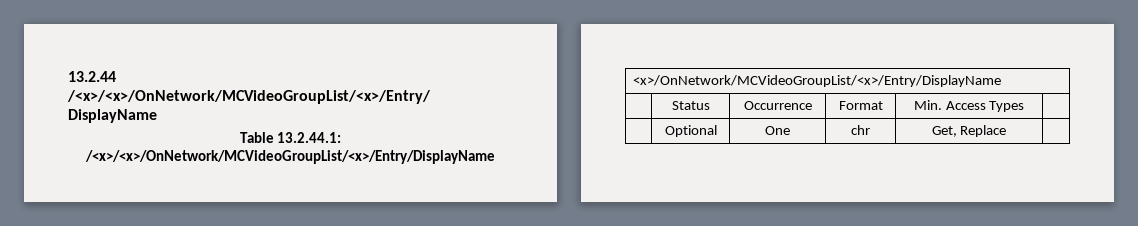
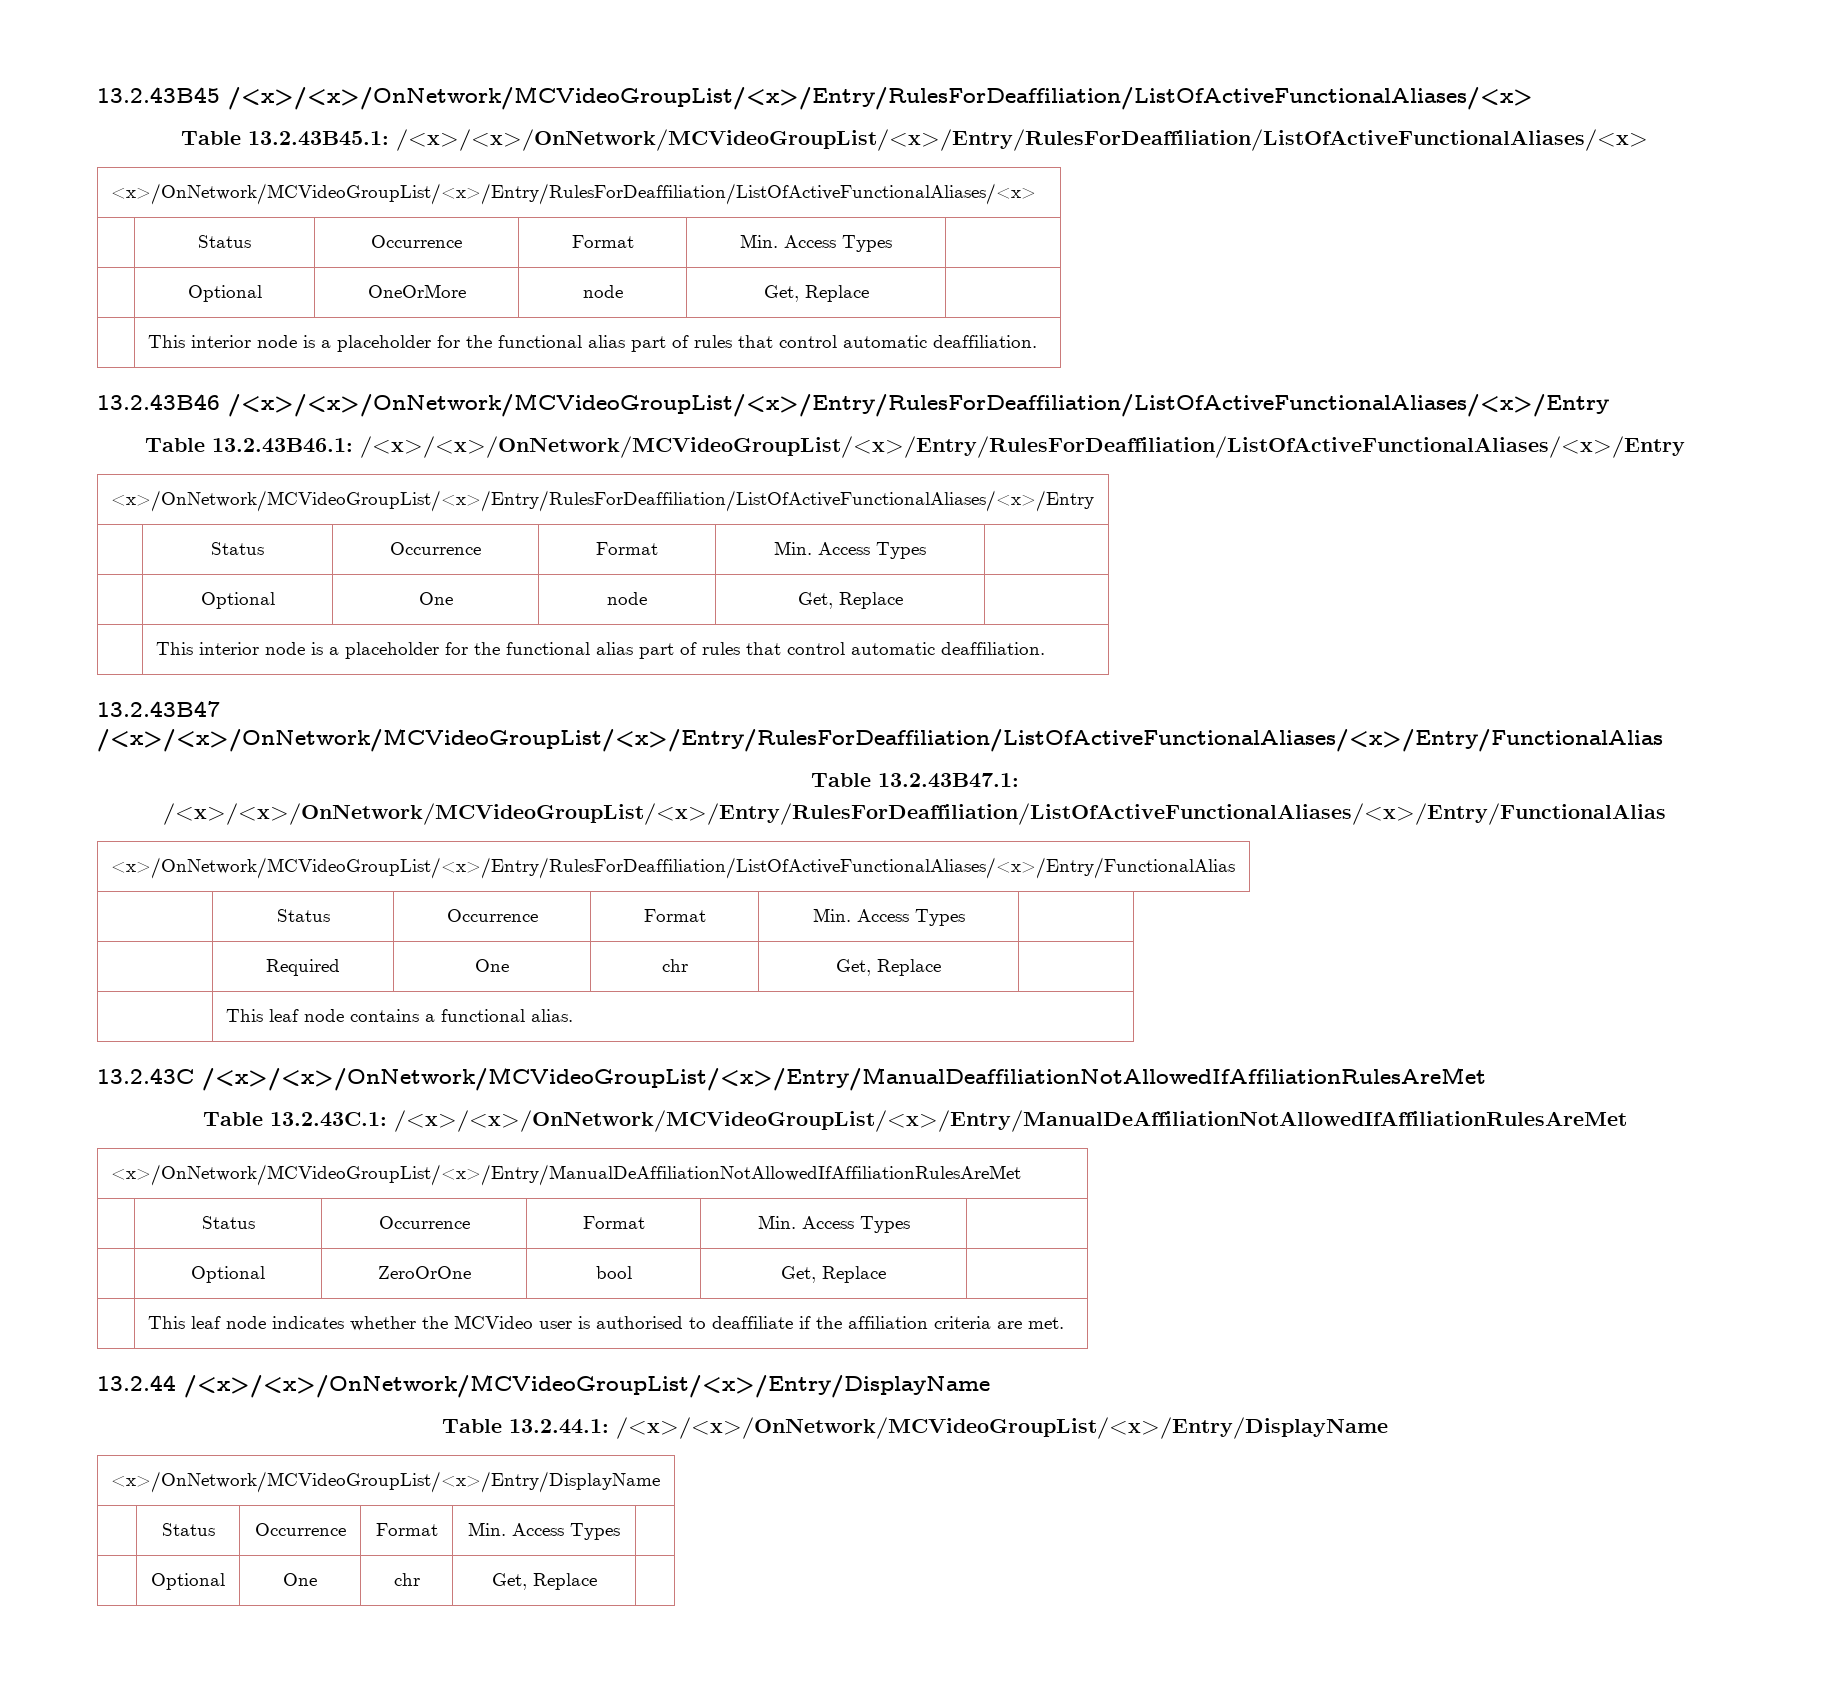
(68, 76) none -> [97,86,1533,110] [181,129,1648,151] [110,183,1036,205] [198,235,251,248] [371,235,462,248] [571,235,634,248] [740,234,892,252] [187,285,262,302] [367,284,466,298] [582,285,623,298] [763,285,869,302] [147,335,1037,352] [97,393,1609,417] [144,436,1685,458] [110,490,1094,512] [211,542,264,555] [390,542,481,555] [596,542,658,555] [774,541,926,559] [200,592,275,609] [418,592,453,605] [607,592,647,605] [797,592,903,609] [155,642,1045,659] [97,701,220,717] [97,728,1663,752] [810,773,1019,788] [163,803,1666,825] [110,857,1235,879] [276,909,330,922] [446,909,538,922] [643,909,706,922] [812,908,965,926] [266,959,340,976] [475,959,509,972] [661,959,688,972] [836,959,941,976] [225,1009,573,1022] [97,1067,1486,1091] [202,1110,1627,1132] [110,1164,1021,1186] [201,1216,255,1229] [378,1216,470,1229] [582,1216,645,1229] [757,1215,910,1233] [191,1266,265,1283] [377,1266,471,1279] [595,1266,632,1279] [781,1266,886,1283] [147,1315,1064,1331] 13.2.43B45 /<x>/<x>/OnNetwork/MCVideoGroupList/<x>/Entry/RulesForDeaffiliation/ListOfActiveFunctionalAliases/<x> // Table 13.2.43B45.1: /<x>/<x>/OnNetwork/MCVideoGroupList/<x>/Entry/RulesForDeaffiliation/ListOfActiveFunctionalAliases/<x> // <x>/OnNetwork/MCVideoGroupList/<x>/Entry/RulesForDeaffiliation/ListOfActiveFunctionalAliases/<x> // | Status | Occurrence | Format | Min. Access Types | // | Optional | OneOrMore | node | Get, Replace | // | This interior node is a placeholder for the functional alias part of rules that control automatic deaffiliation. // 13.2.43B46 /<x>/<x>/OnNetwork/MCVideoGroupList/<x>/Entry/RulesForDeaffiliation/ListOfActiveFunctionalAliases/<x>/Entry // Table 13.2.43B46.1: /<x>/<x>/OnNetwork/MCVideoGroupList/<x>/Entry/RulesForDeaffiliation/ListOfActiveFunctionalAliases/<x>/Entry // <x>/OnNetwork/MCVideoGroupList/<x>/Entry/RulesForDeaffiliation/ListOfActiveFunctionalAliases/<x>/Entry // | Status | Occurrence | Format | Min. Access Types | // | Optional | One | node | Get, Replace | // | This interior node is a placeholder for the functional alias part of rules that control automatic deaffiliation. // 13.2.43B47 /<x>/<x>/OnNetwork/MCVideoGroupList/<x>/Entry/RulesForDeaffiliation/ListOfActiveFunctionalAliases/<x>/Entry/FunctionalAlias // Table 13.2.43B47.1: /<x>/<x>/OnNetwork/MCVideoGroupList/<x>/Entry/RulesForDeaffiliation/ListOfActiveFunctionalAliases/<x>/Entry/FunctionalAlias // <x>/OnNetwork/MCVideoGroupList/<x>/Entry/RulesForDeaffiliation/ListOfActiveFunctionalAliases/<x>/Entry/FunctionalAlias // | Status | Occurrence | Format | Min. Access Types | // | Required | One | chr | Get, Replace | // | This leaf node contains a functional alias. // 13.2.43C /<x>/<x>/OnNetwork/MCVideoGroupList/<x>/Entry/ManualDeaffiliationNotAllowedIfAffiliationRulesAreMet // Table 13.2.43C.1: /<x>/<x>/OnNetwork/MCVideoGroupList/<x>/Entry/ManualDeAffiliationNotAllowedIfAffiliationRulesAreMet // <x>/OnNetwork/MCVideoGroupList/<x>/Entry/ManualDeAffiliationNotAllowedIfAffiliationRulesAreMet // | Status | Occurrence | Format | Min. Access Types | // | Optional | ZeroOrOne | bool | Get, Replace | // | This leaf node indicates whether the MCVideo user is authorised to deaffiliate if the affiliation criteria are met. //

